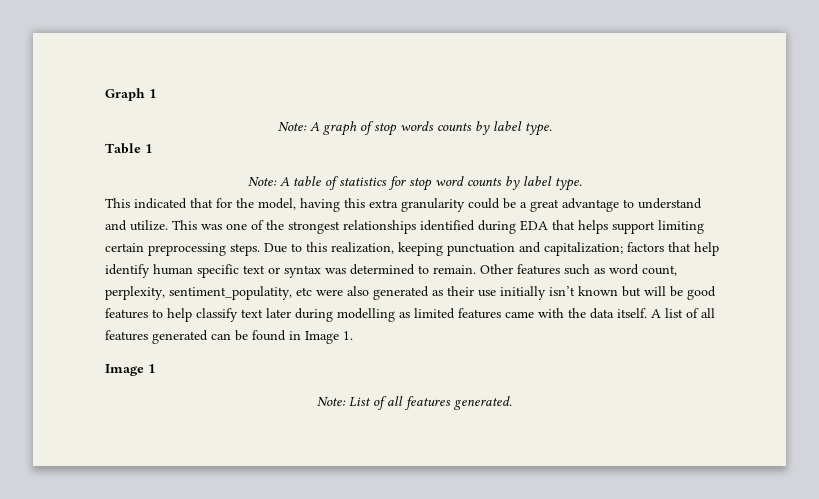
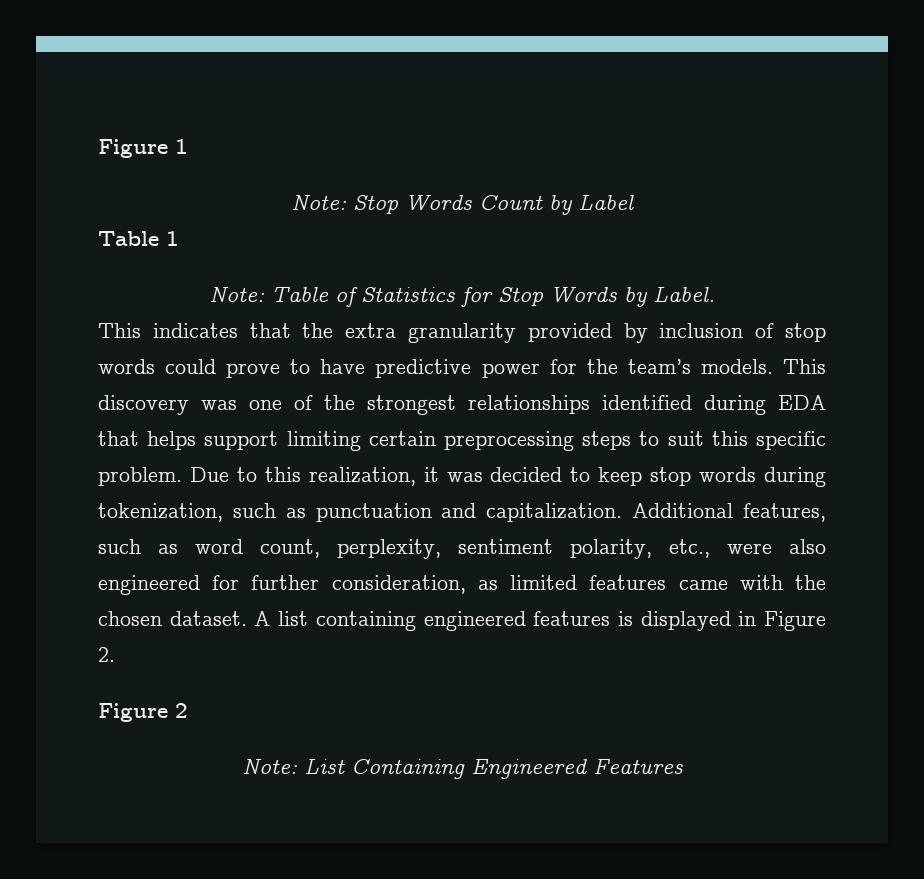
[105,88,156,101] [277,121,552,136] [105,143,152,154] [247,176,582,191] [105,198,702,212] [105,220,197,231] Graph 1 // Note: A graph of stop words counts by label type. // Table 1 // Note: A table of statistics for stop word counts by label type. // This indicated that for the model, having this extra granularity could be a great advantage to understand and utilize. This -> [98,139,188,158] [291,194,634,215] [98,231,179,246] [209,286,715,307] [98,323,826,343] [98,359,826,378] [98,395,189,415] Figure 1 // Note: Stop Words Count by Label // Table 1 // Note: Table of Statistics for Stop Words by Label. // This indicates that the extra granularity provided by inclusion of stop words could prove to have predictive power for the team’s models. This discovery
[230,242,719,256] [105,264,560,278] steps. Due to this realization, keeping punctuation and capitalization; factors that help identify human specific text or syntax was determined to remain. Other features -> [582,431,827,450] [98,467,826,487] [98,503,826,522] steps to suit this specific problem. Due to this realization, it was decided to keep stop words during tokenization, such as punctuation and capitalization. Additional features,
[169,286,716,300] [105,308,395,322] sentiment_populatity, etc were also generated as their use initially isn’t known but will be good features to help classify text later during modelling -> [458,539,826,559] [98,575,466,595] sentiment polarity, etc., were also engineered for further consideration,
[590,308,715,319] [105,330,353,344] [105,364,155,376] [317,396,512,410] data itself. A list of all features generated can be found in Image 1. // Image 1 // Note: List of all features generated. -> [98,611,827,631] [98,647,115,662] [98,703,188,722] [241,758,683,779] chosen dataset. A list containing engineered features is displayed in Figure 2. // Figure 2 // Note: List Containing Engineered Features

